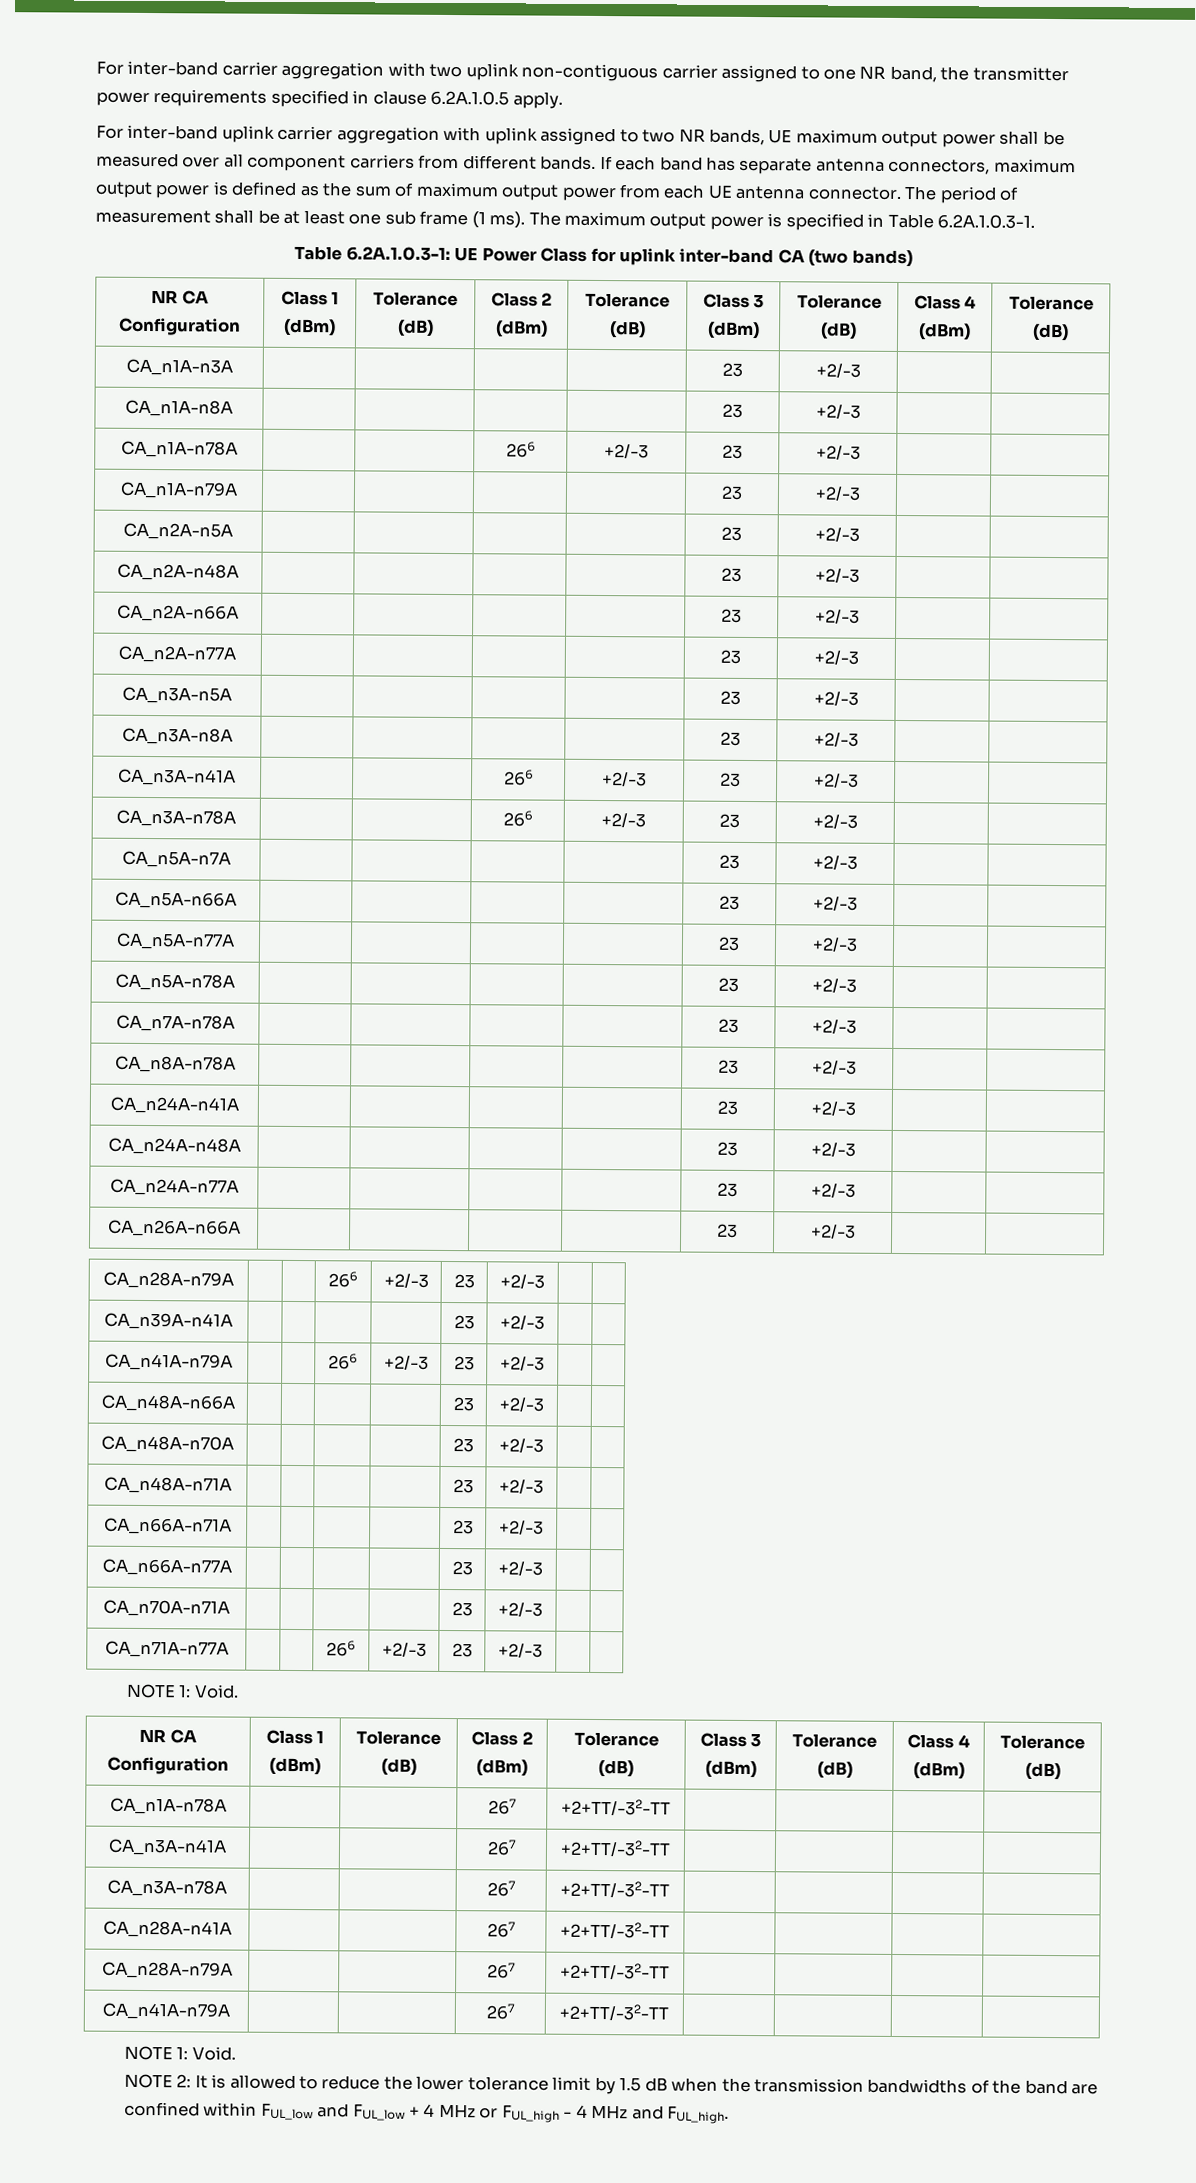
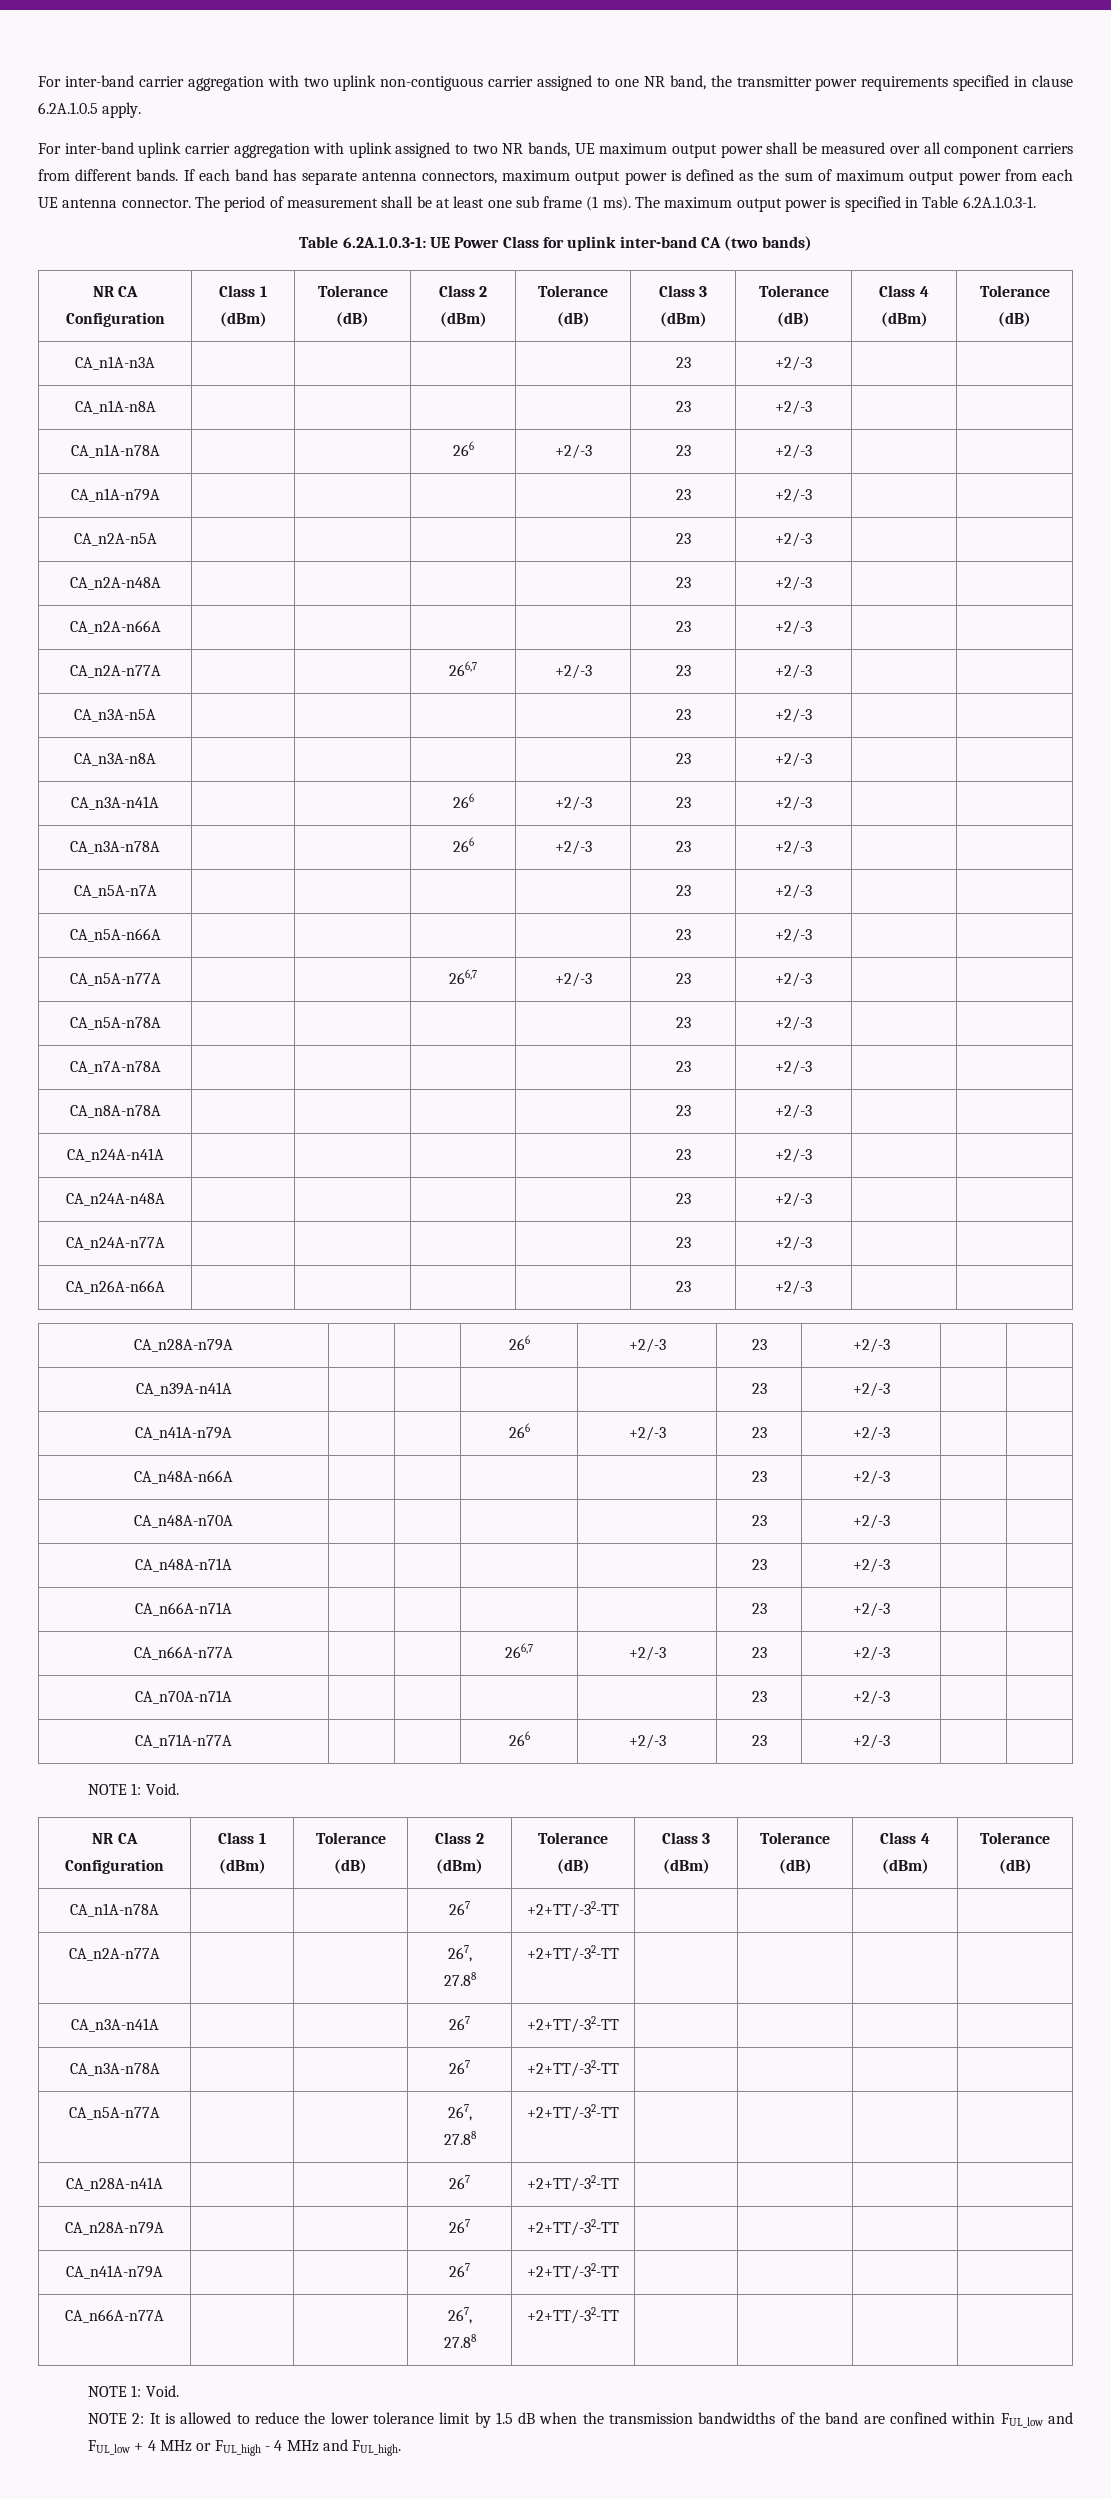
(236, 654) | -> [449,661,477,676] [554,664,592,679] 266,7 | +2/-3
(235, 941) | -> [449,969,477,984] [554,972,592,987] 266,7 | +2/-3
(232, 1567) | -> [505,1643,533,1658] [628,1646,666,1661] 266,7 | +2/-3
(671, 1807) none -> [69,1948,160,1961] [447,1945,472,1962] [443,1972,477,1986] [527,1945,619,1962] // CA_n2A-n77A | | | 267, // 27.88 | +2+TT/-32-TT | | | |
(670, 1889) none -> [69,2107,160,2120] [447,2104,472,2121] [443,2131,477,2145] [527,2104,619,2121] // CA_n5A-n77A | | | 267, // 27.88 | +2+TT/-32-TT | | | |
(669, 2012) none -> [65,2309,164,2323] [447,2307,472,2324] [443,2334,477,2348] [527,2307,619,2324] // CA_n66A-n77A | | | 267, // 27.88 | +2+TT/-32-TT | | | |

